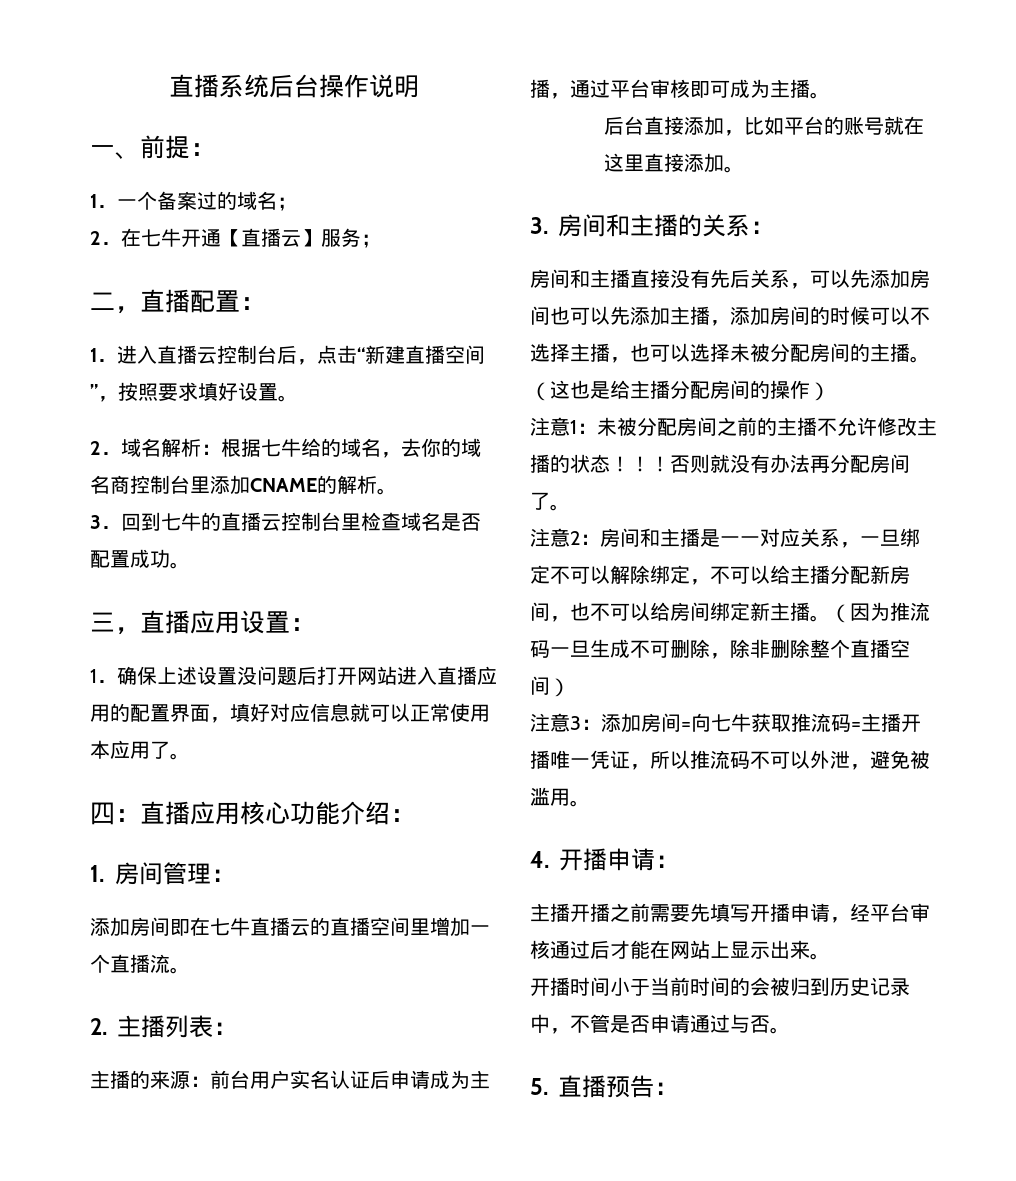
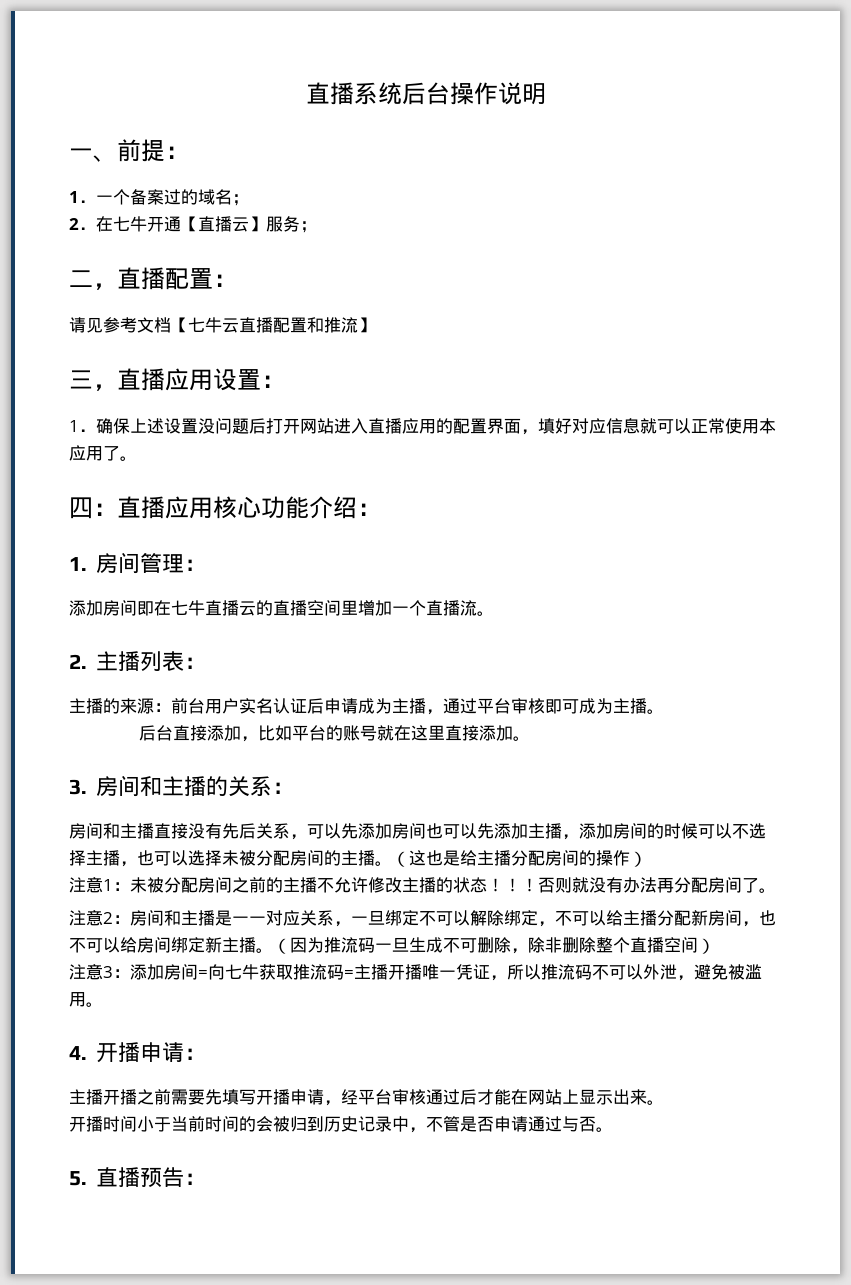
[90,345,485,365] [90,382,298,402] [90,438,481,458] [90,475,397,495] [90,512,481,531] [90,549,190,569] 1．进入直播云控制台后，点击“新建直播空间”，按照要求填好设置。 // 2．域名解析：根据七牛给的域名，去你的域名商控制台里添加CNAME的解析。 // 3．回到七牛的直播云控制台里检查域名是否配置成功。 -> [69,317,375,333] 请见参考文档【七牛云直播配置和推流】

